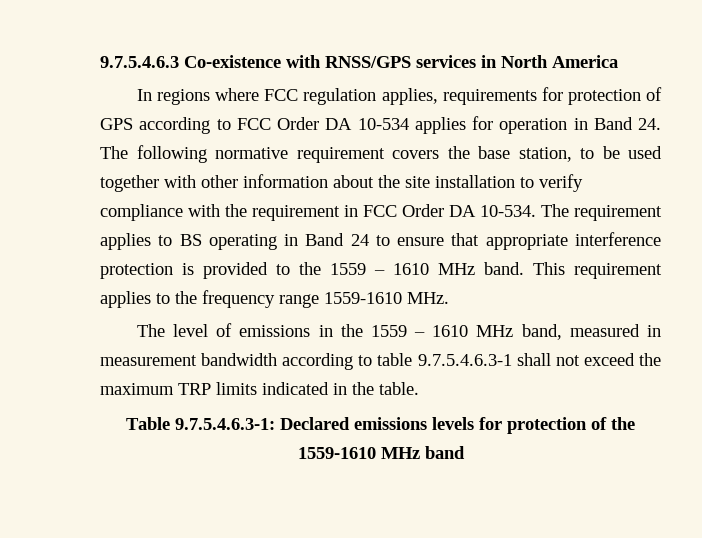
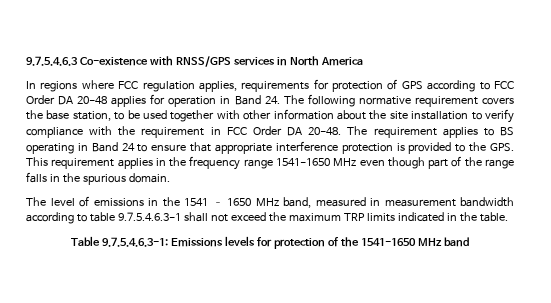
[357,118,409,130] 10-534 -> [77,96,108,104] 20-48
[480,205,536,217] 10-534. -> [308,127,342,135] 20-48.
[330,262,524,275] 1559 – 1610 MHz band. -> [489,143,514,152] GPS.
[156,293,170,304] to -> [155,158,166,166] in
[324,292,449,304] 1559-1610 MHz. -> [276,156,514,169] [26,172,170,185] 1541-1650 MHz even though part of the range falls in the spurious domain.
[370,325,469,337] 1559 – 1610 -> [184,198,251,206] 1541 – 1650
[280,417,427,430] Declared emissions -> [171,238,224,247] Emissions
[297,447,376,459] 1559-1610 -> [360,238,416,246] 1541-1650

